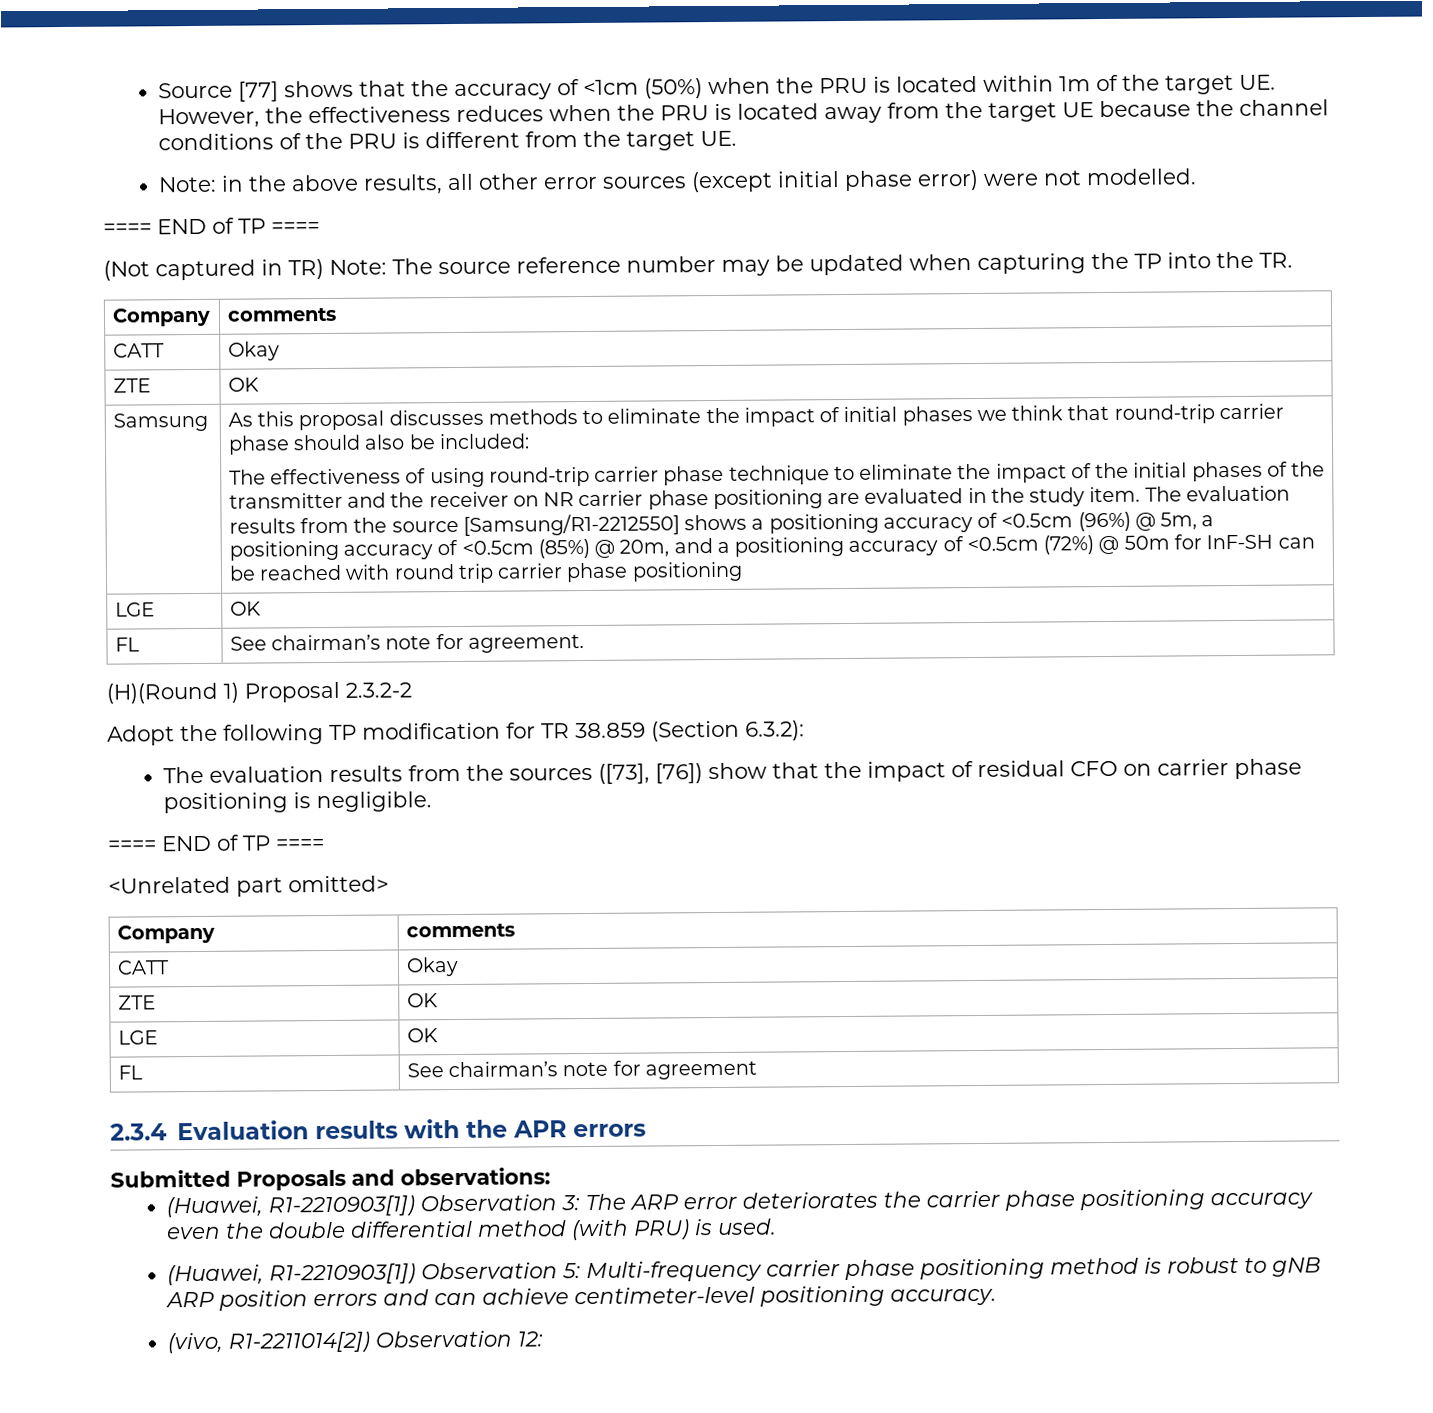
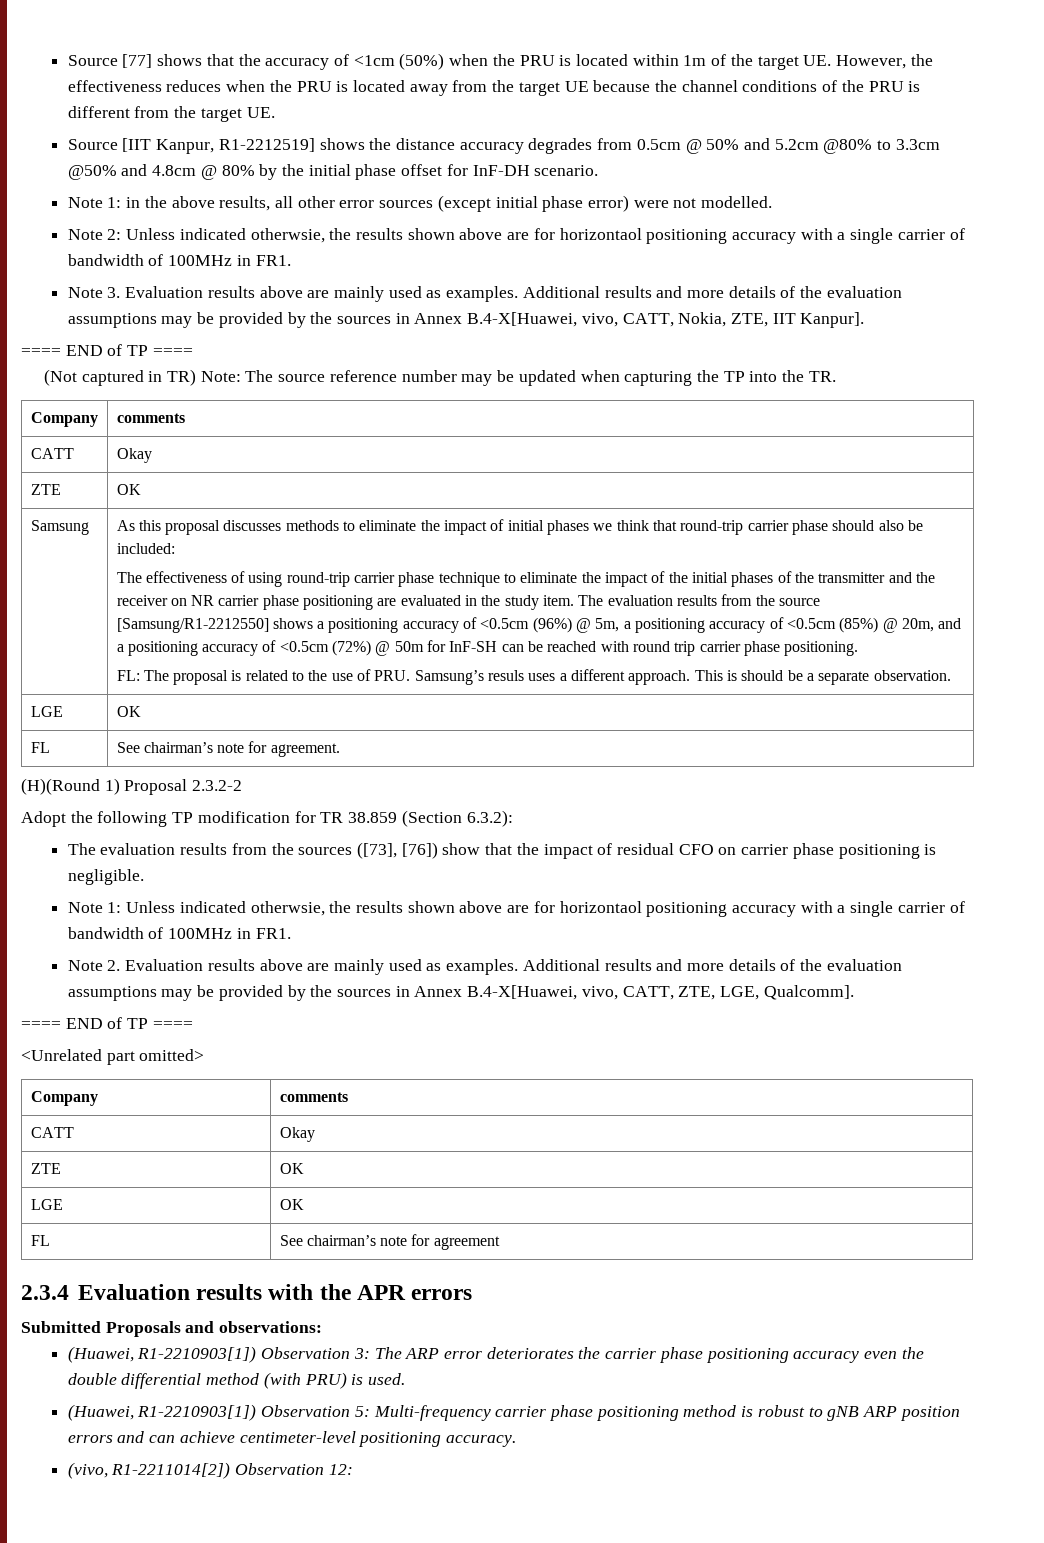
[158,176,218,193] Note: -> [67,138,940,154] [67,164,599,180] [67,197,122,208] Source [IIT Kanpur, R1-2212519] shows the distance accuracy degrades from 0.5cm @ 50% and 5.2cm @80% to 3.3cm @50% and 4.8cm @ 80% by the initial phase offset for InF-DH scenario. // Note 1:
(1198, 177) none -> [67,228,965,244] [67,254,291,266] [67,286,902,302] [67,312,865,328] // Note 2: Unless indicated otherwsie, the results shown above are for horizontaol positioning accuracy with a single carrier of bandwidth of 100MHz in FR1. // Note 3. Evaluation results above are mainly used as examples. Additional results and more details of the evaluation assumptions may be provided by the sources in Annex B.4-X[Huawei, vivo, CATT, Nokia, ZTE, IIT Kanpur].
[631,561,743,582] positioning -> [784,641,859,656] [116,669,951,685] positioning. // FL: The proposal is related to the use of PRU. Samsung’s resuls uses a different approach. This is should be a separate observation.
(433, 802) none -> [67,901,965,917] [67,927,291,939] [67,959,902,975] [67,985,854,1001] // Note 1: Unless indicated otherwsie, the results shown above are for horizontaol positioning accuracy with a single carrier of bandwidth of 100MHz in FR1. // Note 2. Evaluation results above are mainly used as examples. Additional results and more details of the evaluation assumptions may be provided by the sources in Annex B.4-X[Huawei, vivo, CATT, ZTE, LGE, Qualcomm].

